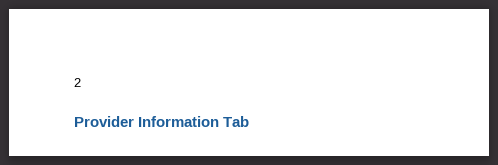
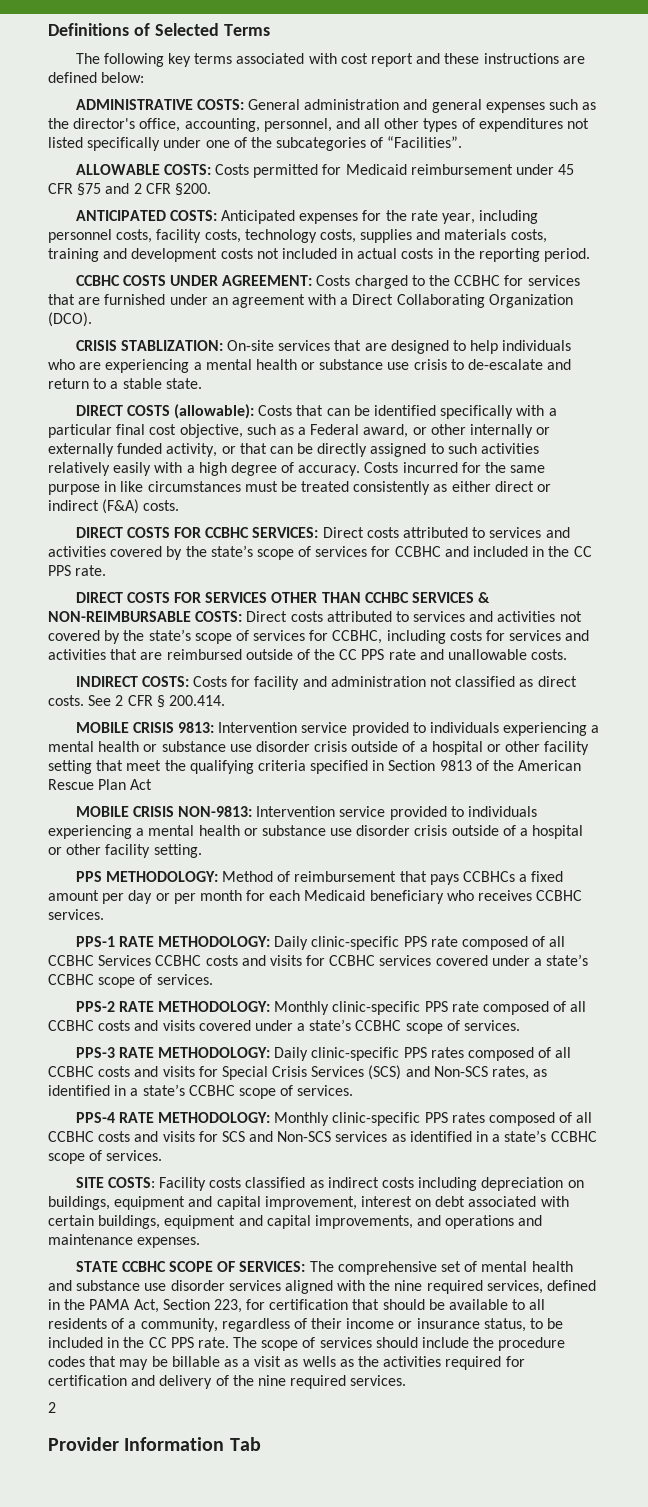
(74, 82) none -> [48,23,270,36] [75,53,585,67] [48,72,145,83] [75,99,597,113] [48,118,590,132] [48,136,463,151] [75,164,575,178] [48,183,211,196] [75,210,539,224] [48,229,547,243] [48,248,591,262] [75,275,580,289] [48,294,573,308] [48,312,92,327] [75,340,572,354] [48,359,572,373] [48,378,202,389] [75,404,557,419] [48,424,551,438] [48,443,540,457] [48,462,546,476] [48,481,552,495] [48,499,180,514] [75,527,570,538] [48,545,592,560] [48,565,107,576] [75,592,491,603] [48,611,582,622] [48,629,590,644] [48,649,568,660] [75,676,577,690] [48,695,225,708] [75,722,600,736] [48,741,590,755] [48,760,582,774] [48,779,153,790] [75,806,538,820] [48,825,584,839] [48,844,202,858] [75,871,564,885] [48,890,583,904] [48,909,104,920] [75,936,566,950] [48,954,589,966] [48,974,213,988] [75,1001,587,1015] [48,1019,521,1034] [75,1047,572,1061] [48,1065,548,1080] [48,1084,354,1099] [75,1112,593,1126] [48,1130,597,1142] [48,1150,163,1164] [75,1177,584,1191] [48,1196,569,1210] [48,1215,543,1229] [48,1234,201,1248] [75,1261,573,1275] [48,1280,597,1294] [48,1299,546,1313] [48,1318,564,1332] [48,1337,566,1351] [48,1356,525,1370] [48,1375,407,1389] Definitions of Selected Terms // The following key terms associated with cost report and these instructions are defined below: // ADMINISTRATIVE COSTS: General administration and general expenses such as the director's office, accounting, personnel, and all other types of expenditures not listed specifically under one of the subcategories of “Facilities”. // ALLOWABLE COSTS: Costs permitted for Medicaid reimbursement under 45 CFR §75 and 2 CFR §200. // ANTICIPATED COSTS: Anticipated expenses for the rate year, including personnel costs, facility costs, technology costs, supplies and materials costs, training and development costs not included in actual costs in the reporting period. // CCBHC COSTS UNDER AGREEMENT: Costs charged to the CCBHC for services that are furnished under an agreement with a Direct Collaborating Organization (DCO). // CRISIS STABLIZATION: On-site services that are designed to help individuals who are experiencing a mental health or substance use crisis to de-escalate and return to a stable state. // DIRECT COSTS (allowable): Costs that can be identified specifically with a particular final cost objective, such as a Federal award, or other internally or externally funded activity, or that can be directly assigned to such activities relatively easily with a high degree of accuracy. Costs incurred for the same purpose in like circumstances must be treated consistently as either direct or indirect (F&A) costs. // DIRECT COSTS FOR CCBHC SERVICES: Direct costs attributed to services and activities covered by the state’s scope of services for CCBHC and included in the CC PPS rate. // DIRECT COSTS FOR SERVICES OTHER THAN CCHBC SERVICES & NON-REIMBURSABLE COSTS: Direct costs attributed to services and activities not covered by the state’s scope of services for CCBHC, including costs for services and activities that are reimbursed outside of the CC PPS rate and unallowable costs. // INDIRECT COSTS: Costs for facility and administration not classified as direct costs. See 2 CFR § 200.414. // MOBILE CRISIS 9813: Intervention service provided to individuals experiencing a mental health or substance use disorder crisis outside of a hospital or other facility setting that meet the qualifying criteria specified in Section 9813 of the American Rescue Plan Act // MOBILE CRISIS NON-9813: Intervention service provided to individuals experiencing a mental health or substance use disorder crisis outside of a hospital or other facility setting. // PPS METHODOLOGY: Method of reimbursement that pays CCBHCs a fixed amount per day or per month for each Medicaid beneficiary who receives CCBHC services. // PPS-1 RATE METHODOLOGY: Daily clinic-specific PPS rate composed of all CCBHC Services CCBHC costs and visits for CCBHC services covered under a state’s CCBHC scope of services. // PPS-2 RATE METHODOLOGY: Monthly clinic-specific PPS rate composed of all CCBHC costs and visits covered under a state’s CCBHC scope of services. // PPS-3 RATE METHODOLOGY: Daily clinic-specific PPS rates composed of all CCBHC costs and visits for Special Crisis Services (SCS) and Non-SCS rates, as identified in a state’s CCBHC scope of services. // PPS-4 RATE METHODOLOGY: Monthly clinic-specific PPS rates composed of all CCBHC costs and visits for SCS and Non-SCS services as identified in a state’s CCBHC scope of services. // SITE COSTS: Facility costs classified as indirect costs including depreciation on buildings, equipment and capital improvement, interest on debt associated with certain buildings, equipment and capital improvements, and operations and maintenance expenses. // STATE CCBHC SCOPE OF SERVICES: The comprehensive set of mental health and substance use disorder services aligned with the nine required services, defined in the PAMA Act, Section 223, for certification that should be available to all residents of a community, regardless of their income or insurance status, to be included in the CC PPS rate. The scope of services should include the procedure codes that may be billable as a visit as wells as the activities required for certification and delivery of the nine required services. //

